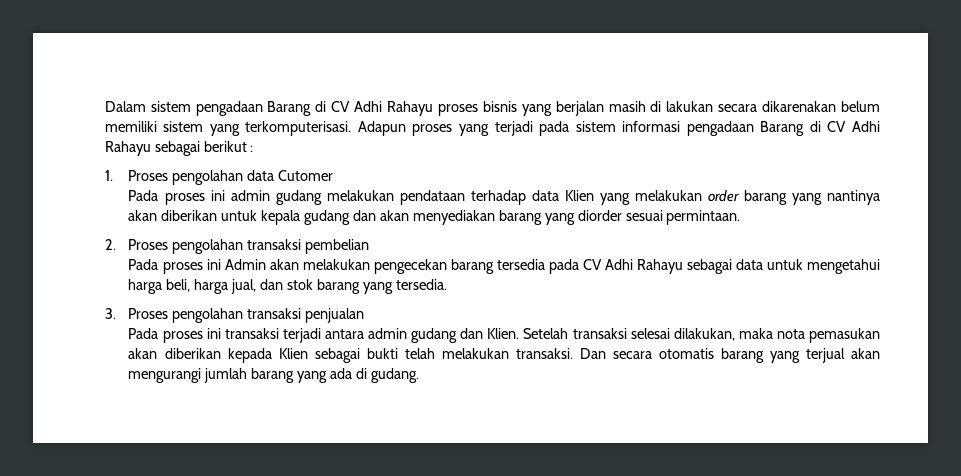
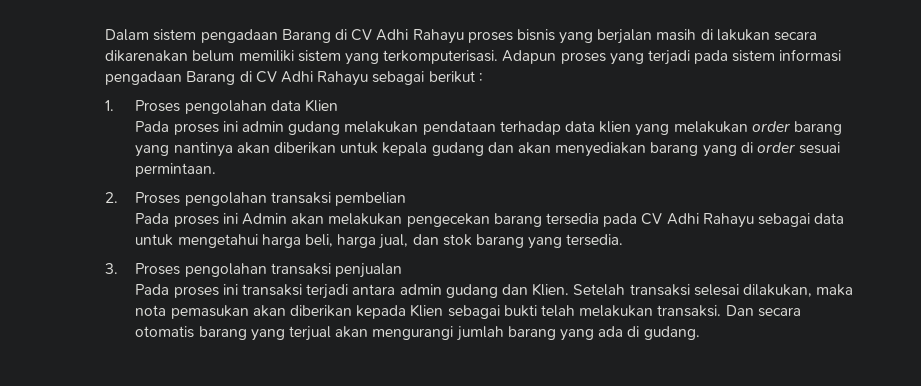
[278,170,334,181] Cutomer -> [305,99,339,112] Klien
[564,190,594,201] Klien -> [599,121,632,133] klien
[577,210,622,221] diorder -> [740,142,795,153] di order

